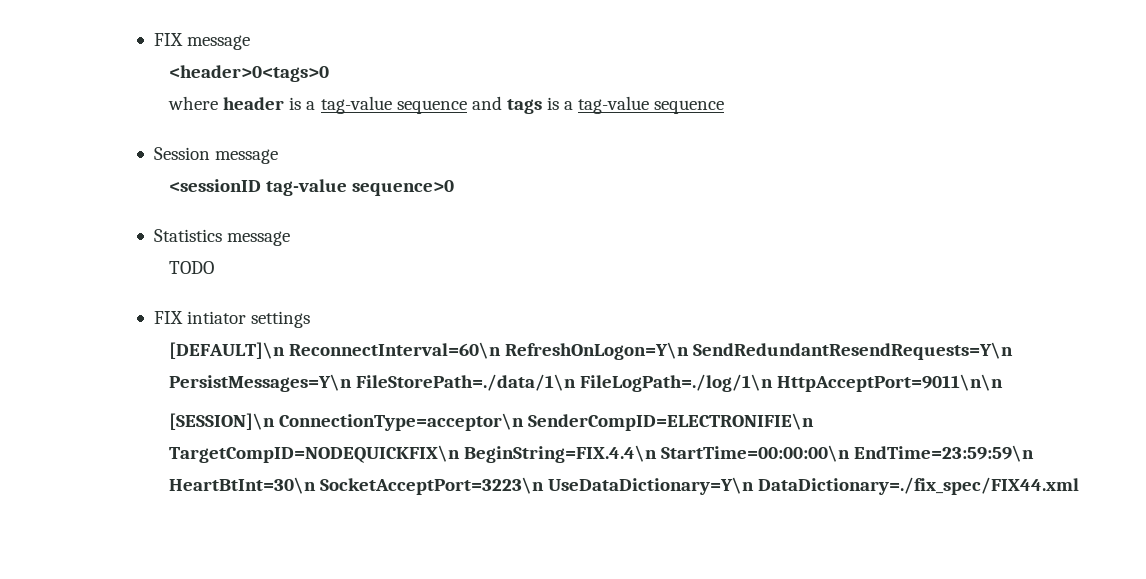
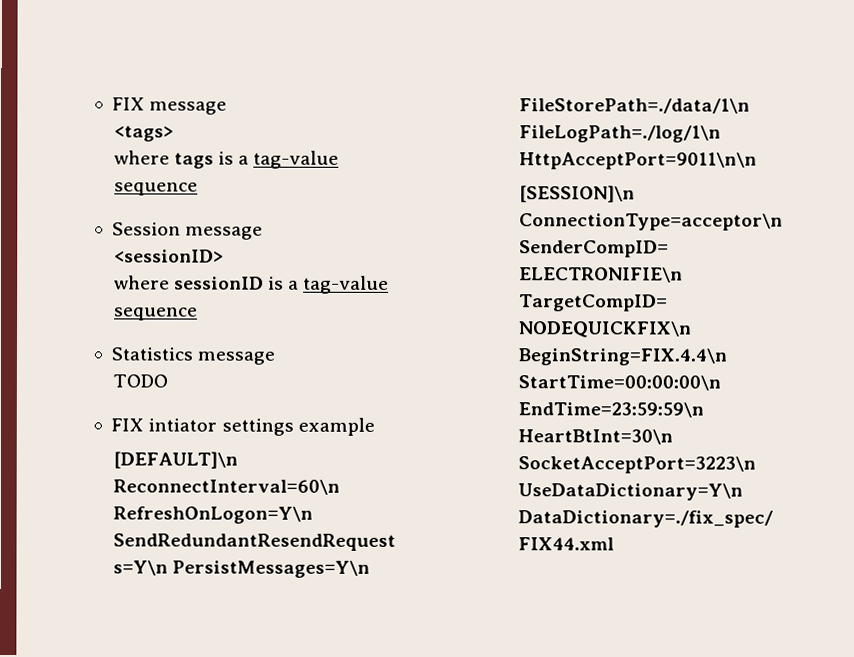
[169,65,330,82] [168,96,502,114] <header>0<tags>0 // where header is a tag-value sequence and -> [113,125,174,142] [113,150,170,165] <tags> // where
[169,179,455,196] <sessionID tag-value sequence>0 -> [113,249,224,263] [113,275,390,294] [113,307,198,321] <sessionID> // where sessionID is a tag-value sequence
(311, 319) none -> [297,417,375,436] example

